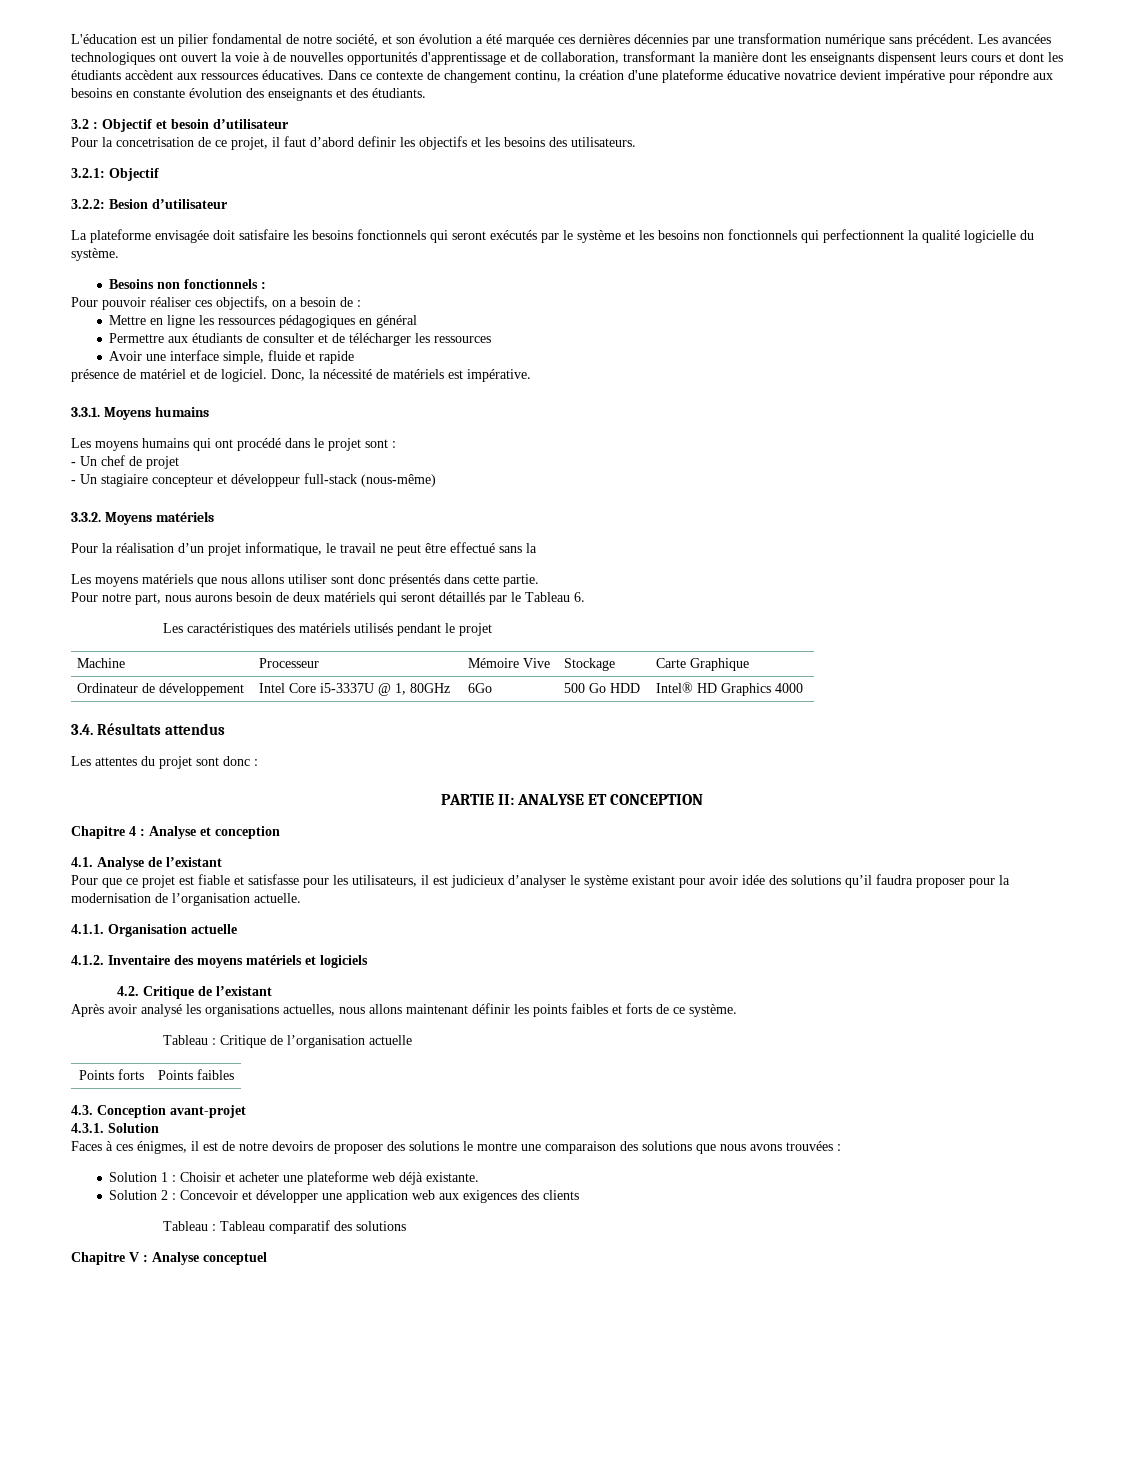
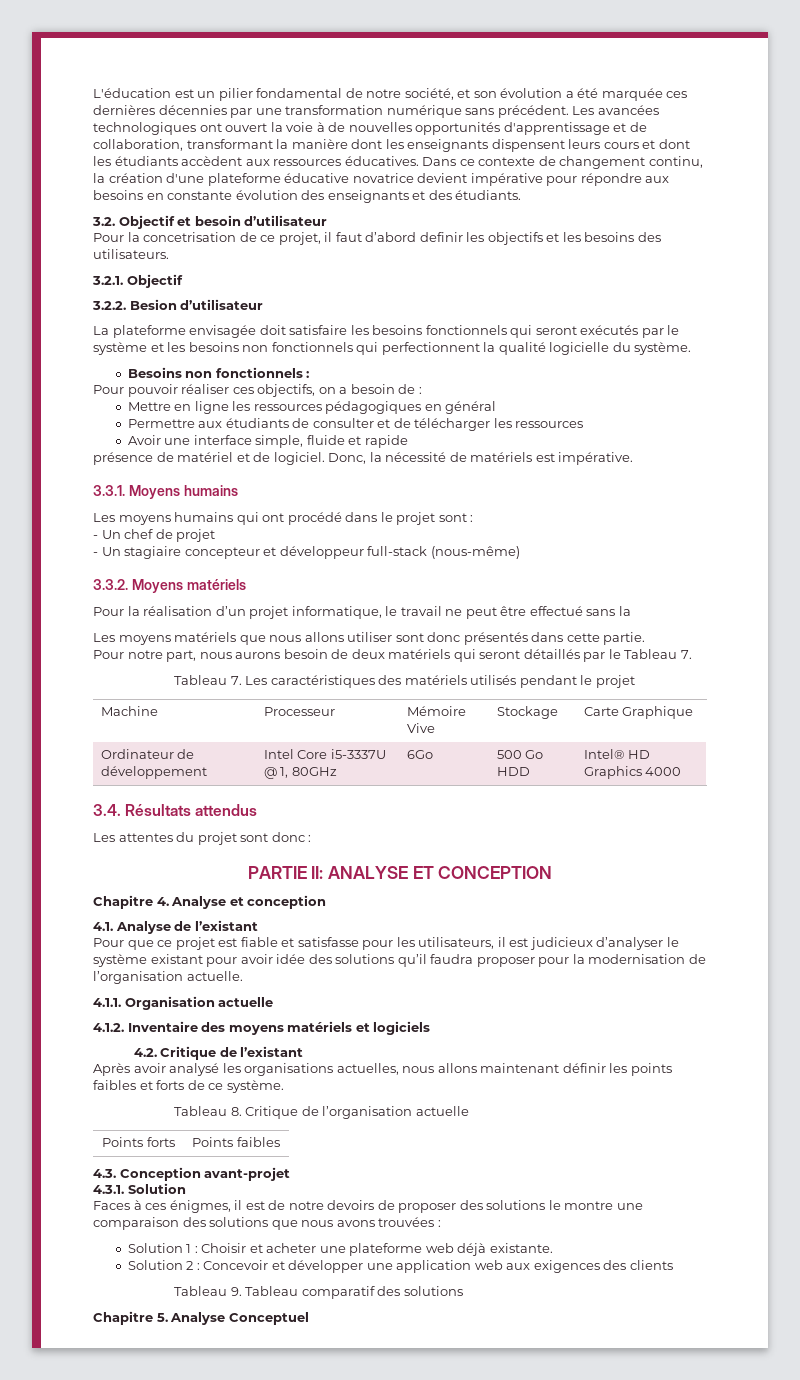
[71,119,98,129] 3.2 : -> [92,217,115,226] 3.2.
[71,168,105,178] 3.2.1: -> [92,276,123,285] 3.2.1.
[71,199,105,209] 3.2.2: -> [92,301,126,310] 3.2.2.
[574,592,585,602] 6. // -> [680,650,692,659] [174,675,242,685] 7. // Tableau 7.
[129,826,145,836] 4 : -> [156,897,169,906] 4.
[212,1038,217,1045] : -> [230,1107,242,1116] 8.
[212,1224,217,1231] : -> [230,1287,242,1296] 9.
[129,1252,267,1265] V : Analyse conceptuel -> [156,1312,309,1325] 5. Analyse Conceptuel

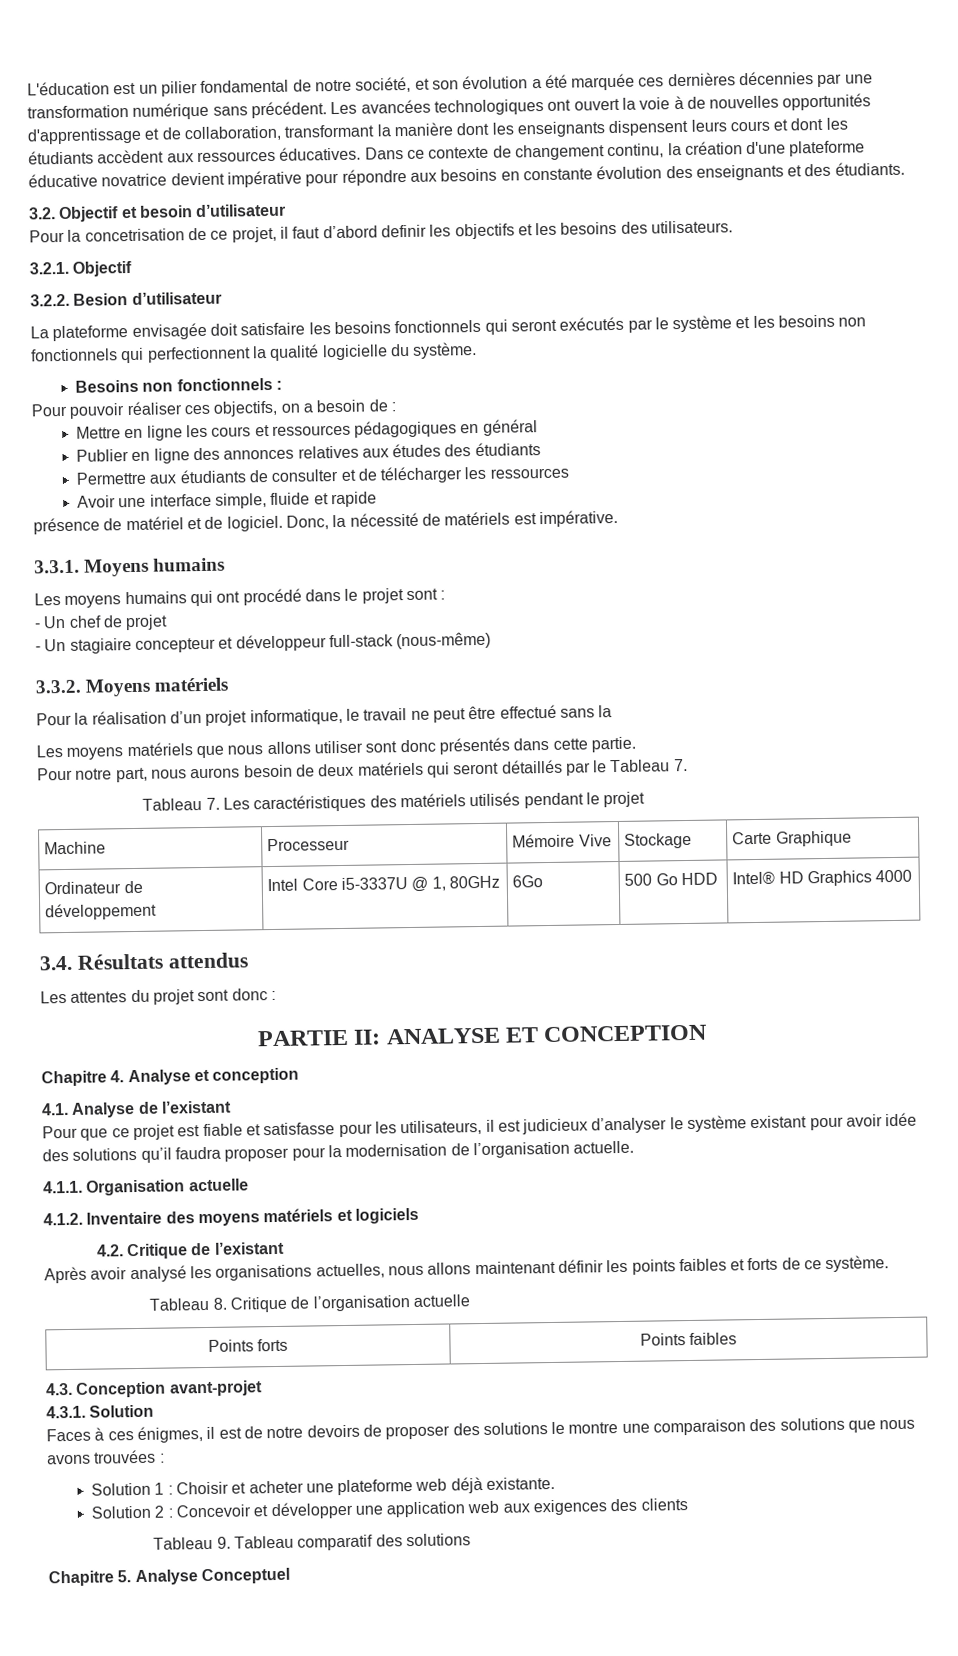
(251, 406) none -> [211,424,270,437] cours et
(497, 407) none -> [75,442,541,464] // Publier en ligne des annonces relatives aux études des étudiants

